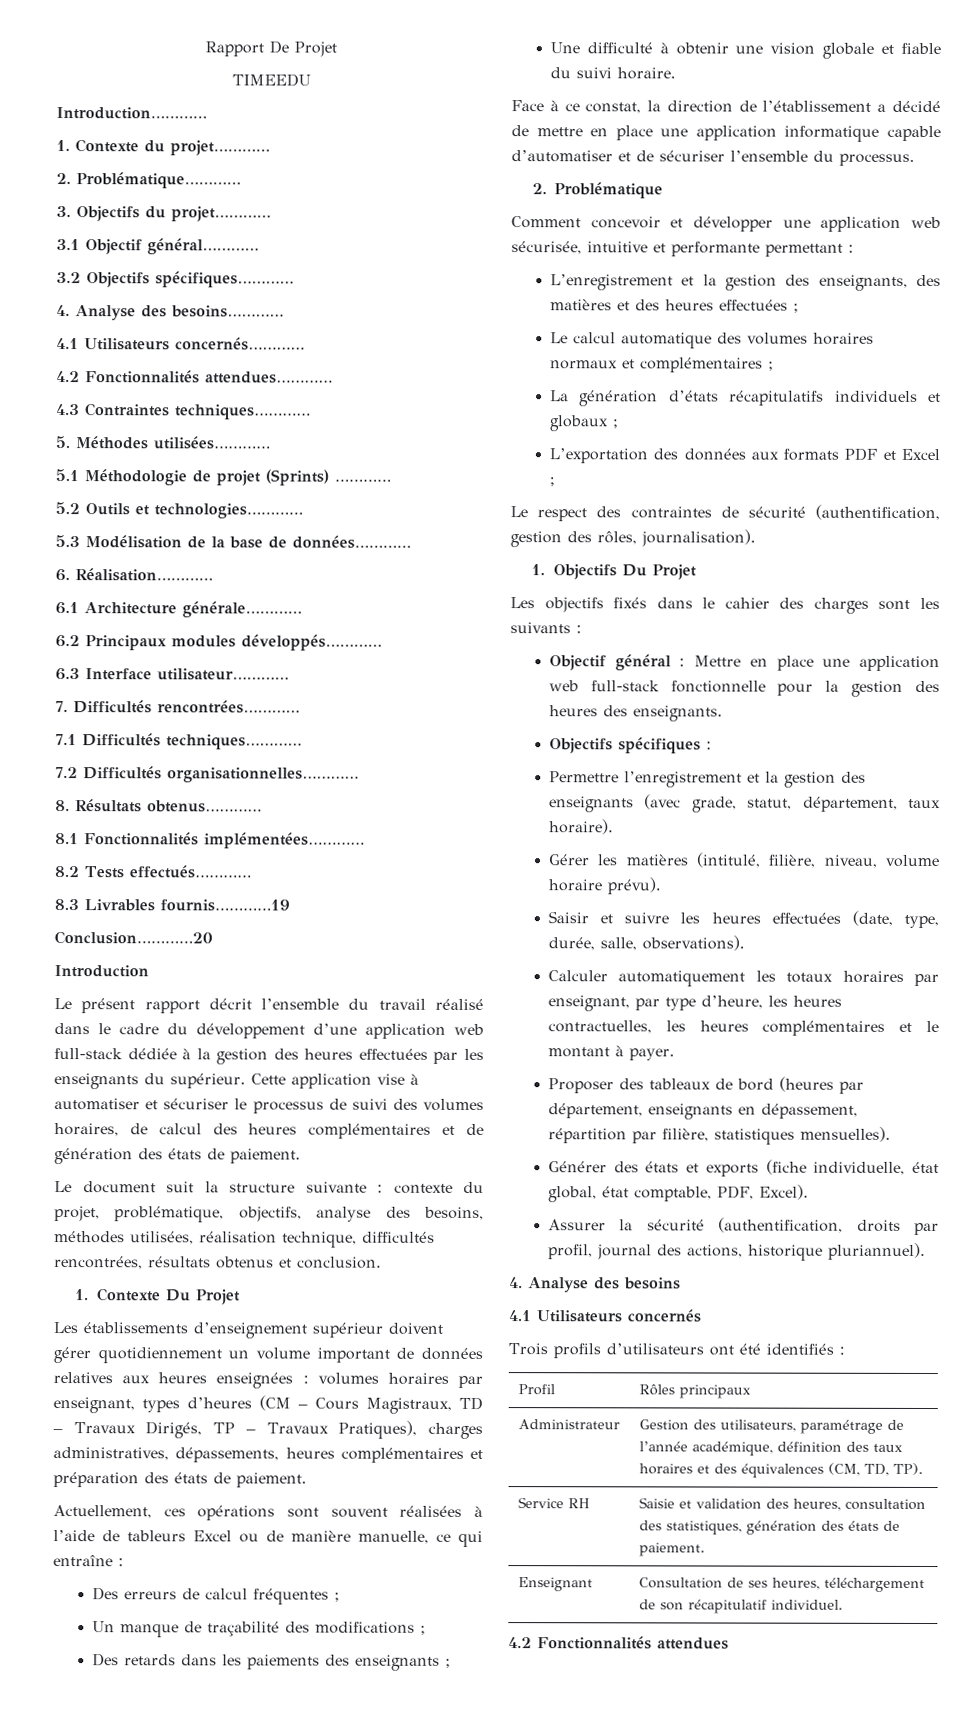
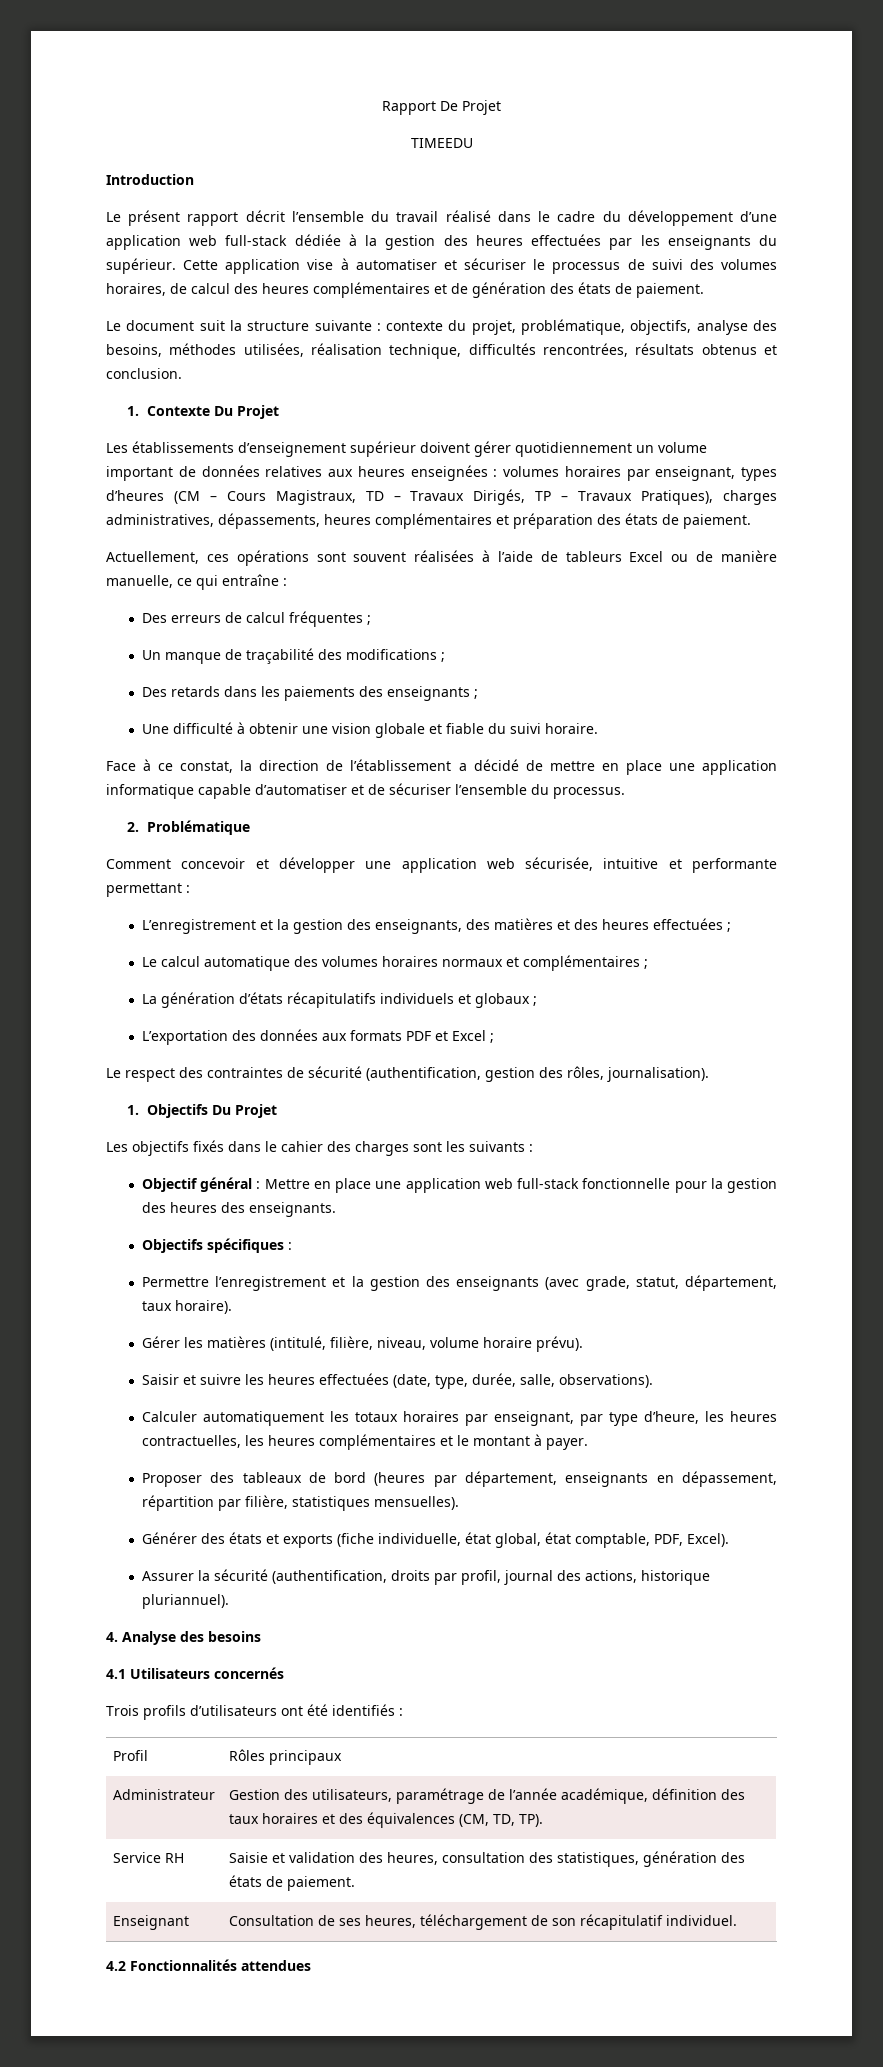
[56,107,207,120] [56,139,270,156] [56,172,241,189] [56,206,271,222] [56,238,259,255] [56,271,294,288] [56,305,284,321] [56,337,305,351] [56,370,333,384] [56,403,311,420] [55,436,270,450] [55,469,391,486] [55,502,303,519] [55,535,411,549] [55,568,213,582] [55,601,302,618] [55,634,382,651] [55,668,289,681] [55,700,300,714] [55,733,302,750] [55,766,359,783] [55,799,262,813] [55,832,365,849] [54,865,251,879] [54,899,290,912] [54,931,213,945] // Introduction………… // 1. Contexte du projet………… // 2. Problématique………… // 3. Objectifs du projet………… // 3.1 Objectif général………… // 3.2 Objectifs spécifiques………… // 4. Analyse des besoins………… // 4.1 Utilisateurs concernés………… // 4.2 Fonctionnalités attendues………… // 4.3 Contraintes techniques………… // 5. Méthodes utilisées………… // 5.1 Méthodologie de projet (Sprints) ………… // 5.2 Outils et technologies………… // 5.3 Modélisation de la base de données………… // 6. Réalisation………… // 6.1 Architecture générale………… // 6.2 Principaux modules développés………… // 6.3 Interface utilisateur………… // 7. Difficultés rencontrées………… // 7.1 Difficultés techniques………… // 7.2 Difficultés organisationnelles………… // 8. Résultats obtenus………… // 8.1 Fonctionnalités implémentées………… // 8.2 Tests effectués………… // 8.3 Livrables fournis…………19 // Conclusion…………20 -> (473, 143) none

